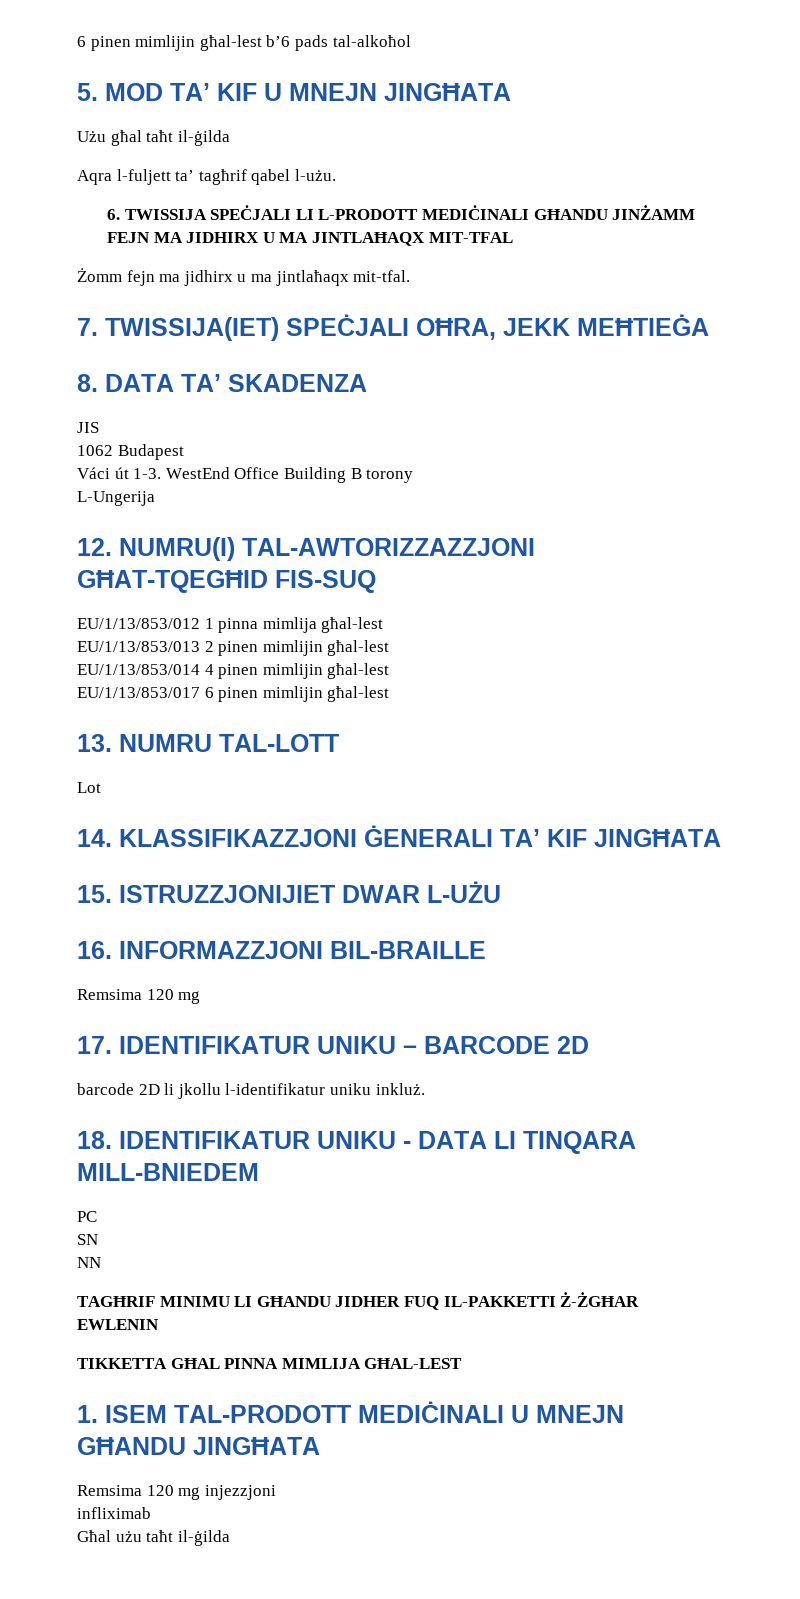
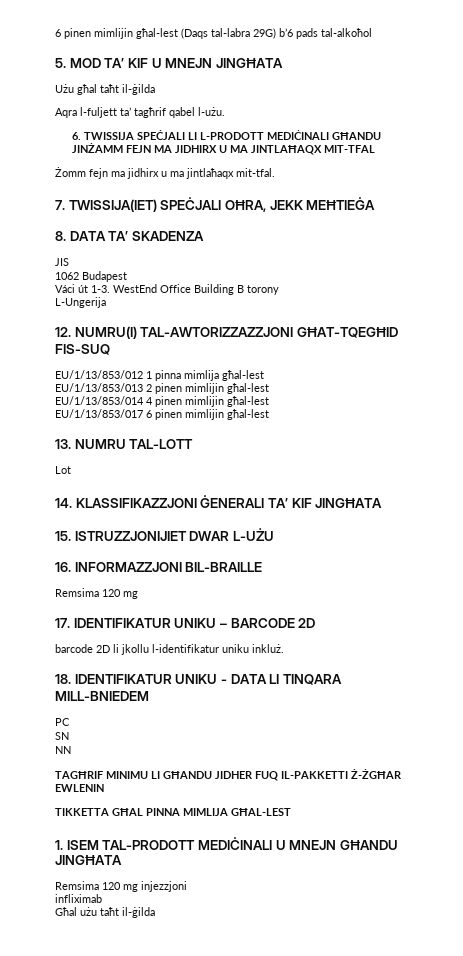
[77,35,262,51] 6 pinen mimlijin għal-lest -> [55,28,276,39] 6 pinen mimlijin għal-lest (Daqs tal-labra 29G)

